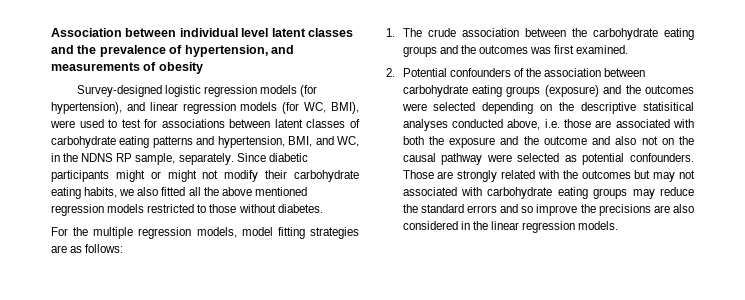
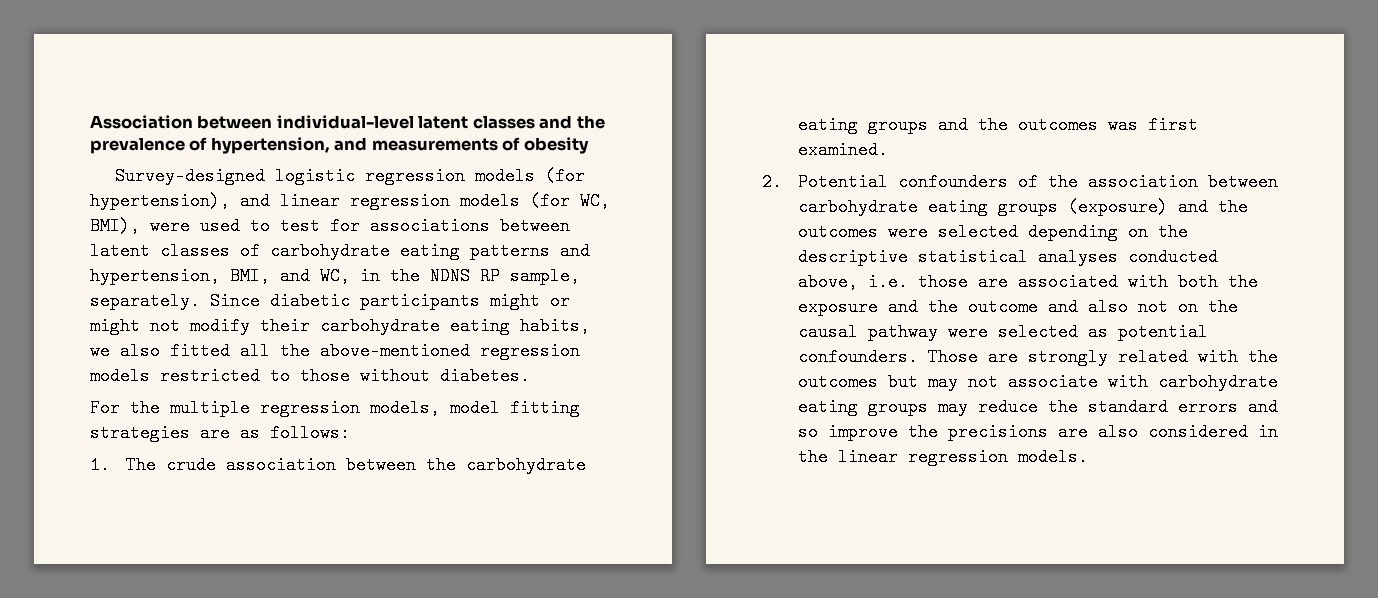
[179,28,269,37] individual level -> [276,115,414,129] individual-level
[221,187,307,196] above mentioned -> [320,342,470,360] above-mentioned
[643,102,694,111] statisitical -> [918,248,1029,266] statistical
[402,187,457,196] associated -> [1008,373,1099,391] associate

